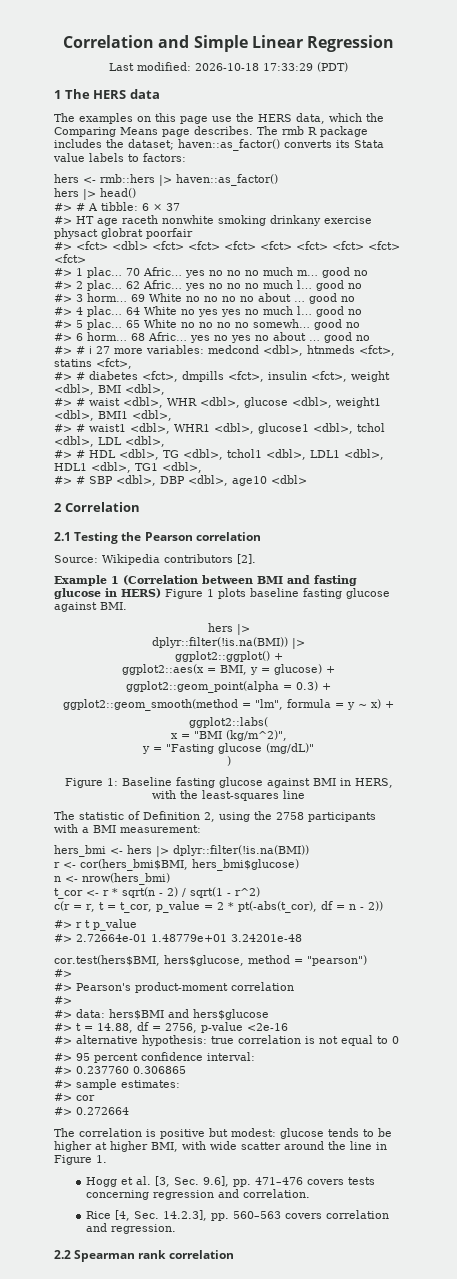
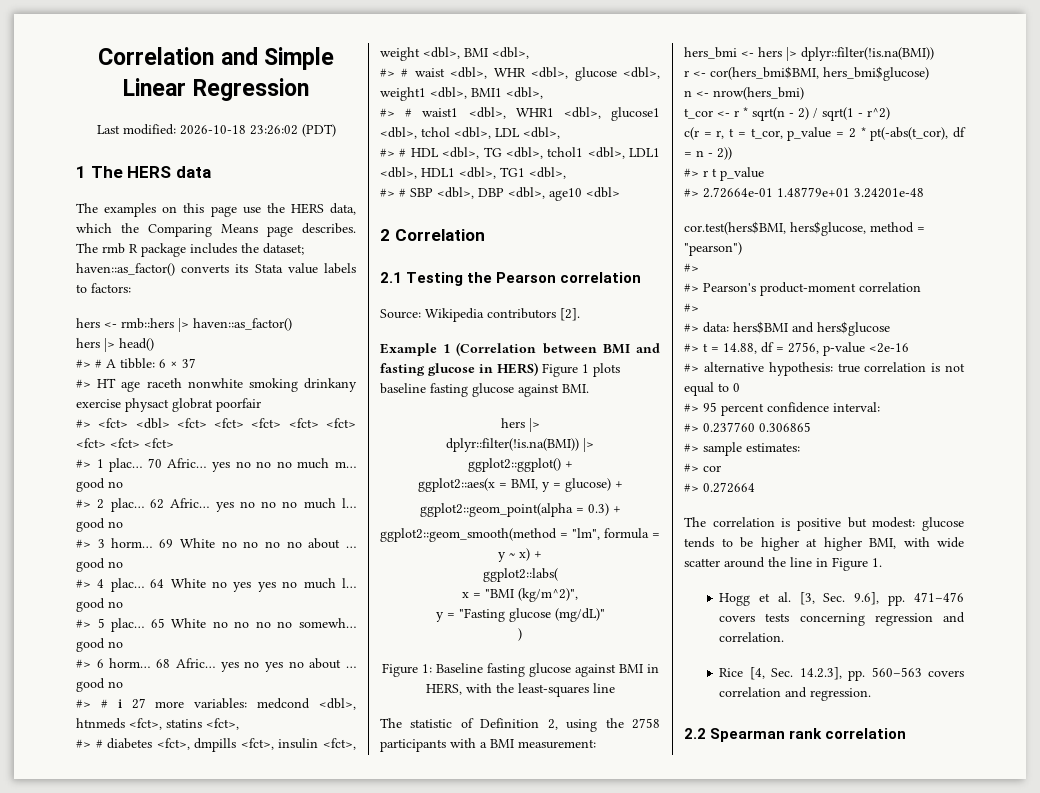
[263,63,313,71] 17:33:29 -> [249,125,298,135] 23:26:02

